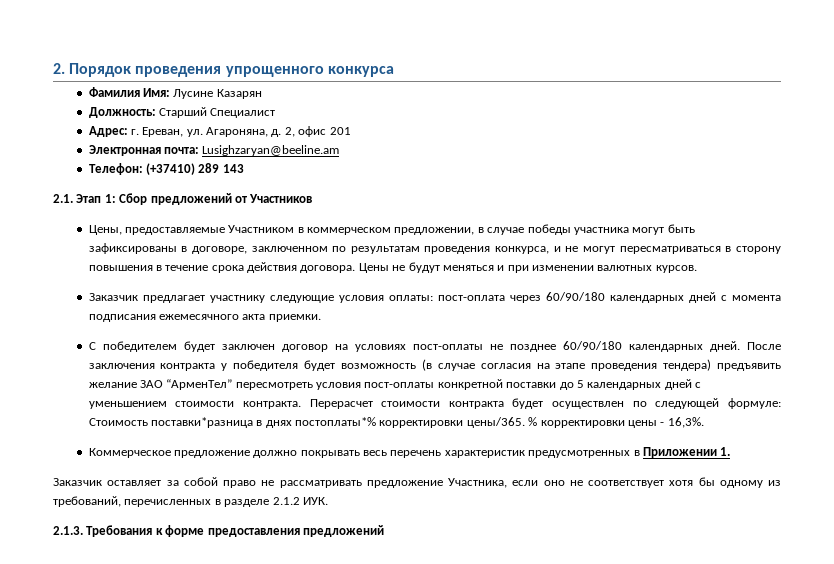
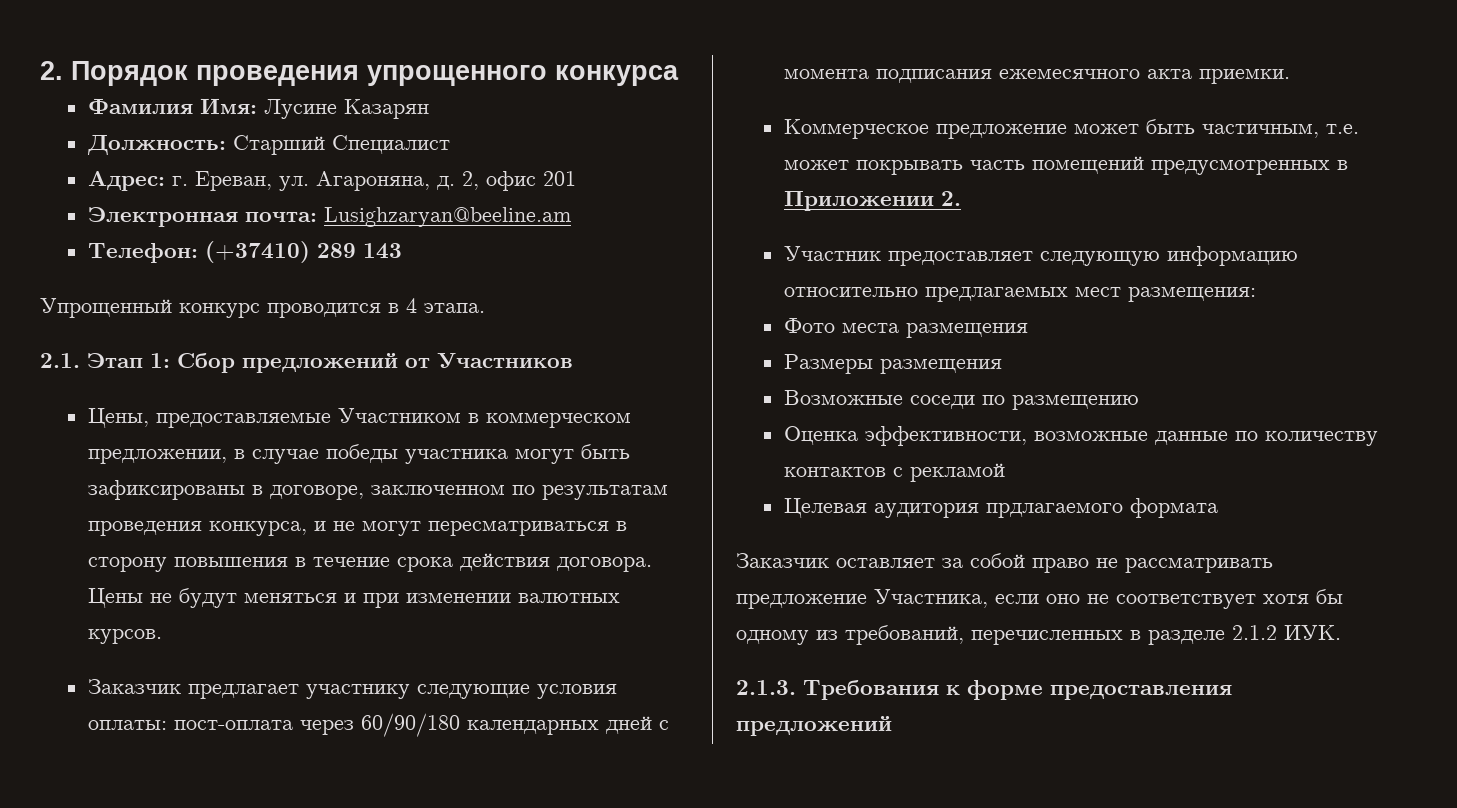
(244, 168) none -> [40,298,485,318] // Упрощенный конкурс проводится в 4 этапа.
[88,341,781,352] [88,359,782,371] [88,379,702,390] [88,398,781,409] [88,417,704,428] [88,447,731,458] С победителем будет заключен договор на условиях пост-оплаты не позднее 60/90/180 календарных дней. После заключения контракта у победителя будет возможность (в случае согласия на этапе проведения тендера) предъявить желание ЗАО “АрменТел” пересмотреть условия пост-оплаты конкретной поставки до 5 календарных дней с уменьшением стоимости контракта. Перерасчет стоимости контракта будет осуществлен по следующей формуле: Стоимость поставки*разница в днях постоплаты*% корректировки цены/365. % корректировки цены - 16,3%. // Коммерческое предложение должно покрывать весь перечень характеристик предусмотренных в Приложении 1. -> [783,119,1359,139] [783,156,1348,175] [783,191,961,211] [783,246,1298,266] [783,287,1256,302] [783,318,1028,338] [783,354,1002,374] [783,390,1139,410] [783,426,1378,446] [783,463,1005,482] [783,498,1218,518] Коммерческое предложение может быть частичным, т.е. может покрывать часть помещений предусмотренных в Приложении 2. // Участник предоставляет следующую информацию относительно предлагаемых мест размещения: // Фото места размещения // Размеры размещения // Возможные соседи по размещению // Оценка эффективности, возможные данные по количеству контактов с рекламой // Целевая аудитория прдлагаемого формата

